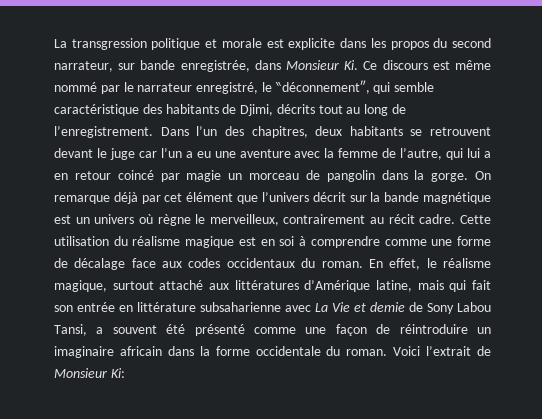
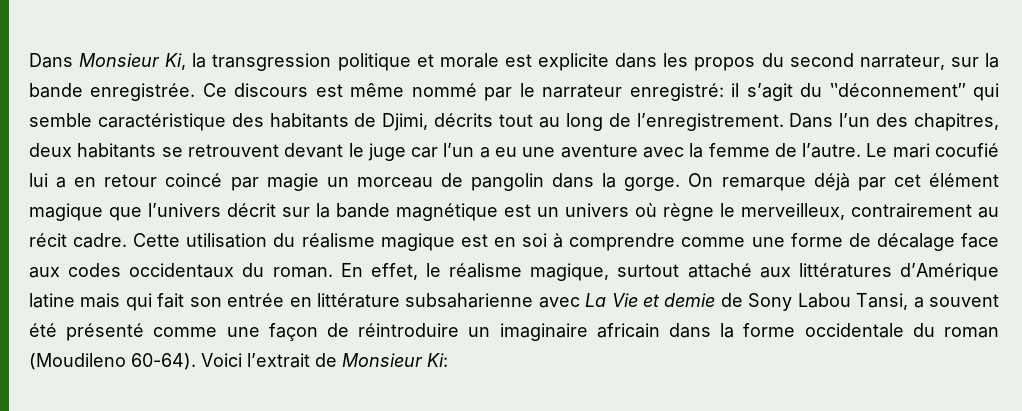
[54,39,67,48] La -> [29,53,207,70] Dans Monsieur Ki, la
[140,60,359,72] bande enregistrée, dans Monsieur Ki. -> [985,53,1000,68] [29,83,196,101] la bande enregistrée.
[196,80,370,94] enregistré, le ‶déconnement″, -> [629,83,966,101] enregistré: il s’agit du ‶déconnement″
[400,148,464,160] l’autre, qui -> [802,143,999,158] l’autre. Le mari cocufié
(234, 197) none -> [29,203,103,221] magique
[376,280,412,292] latine, -> [29,293,75,308] latine
[346,349,388,356] roman. -> [944,327,1000,338] [29,353,196,370] roman (Moudileno 60-64).

